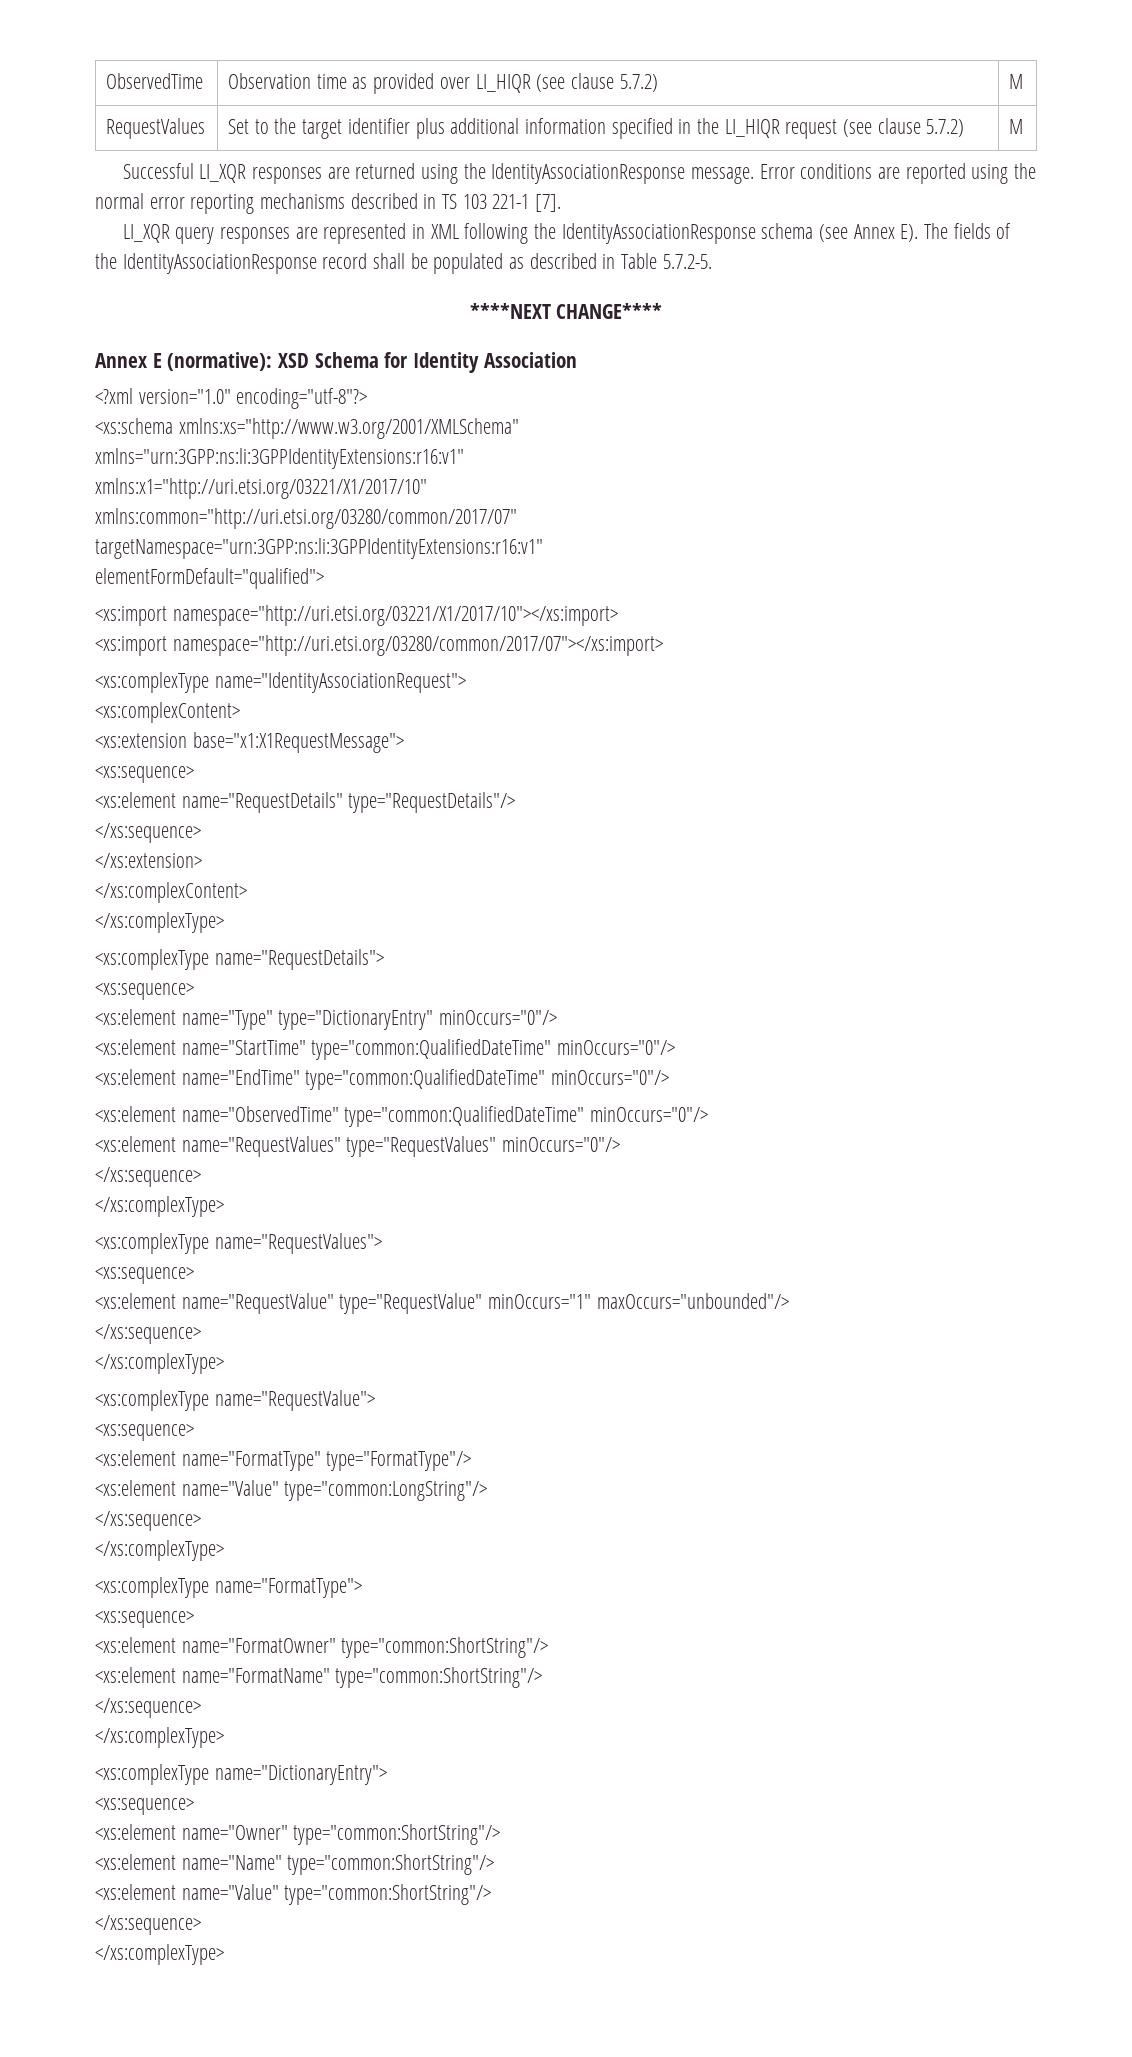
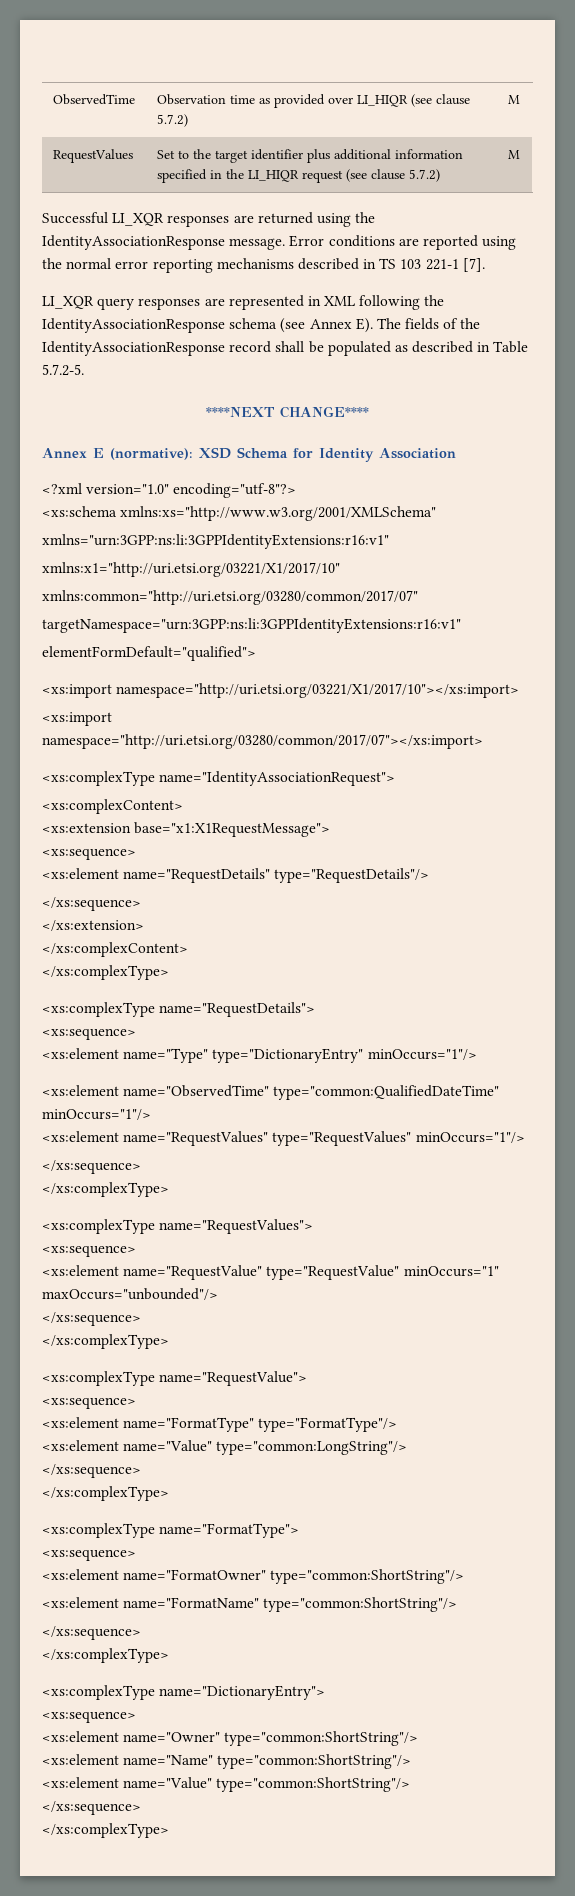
[439,1010,558,1025] [95,1039,675,1060] [95,1069,669,1090] minOccurs="0"/> // <xs:element name="StartTime" type="common:QualifiedDateTime" minOccurs="0"/> // <xs:element name="EndTime" type="common:QualifiedDateTime" minOccurs="0"/> -> [367,1049,477,1060] minOccurs="1"/>
[589,1107,708,1122] minOccurs="0"/> -> [42,1109,151,1120] minOccurs="1"/>
[502,1137,621,1152] minOccurs="0"/> -> [415,1132,525,1143] minOccurs="1"/>

